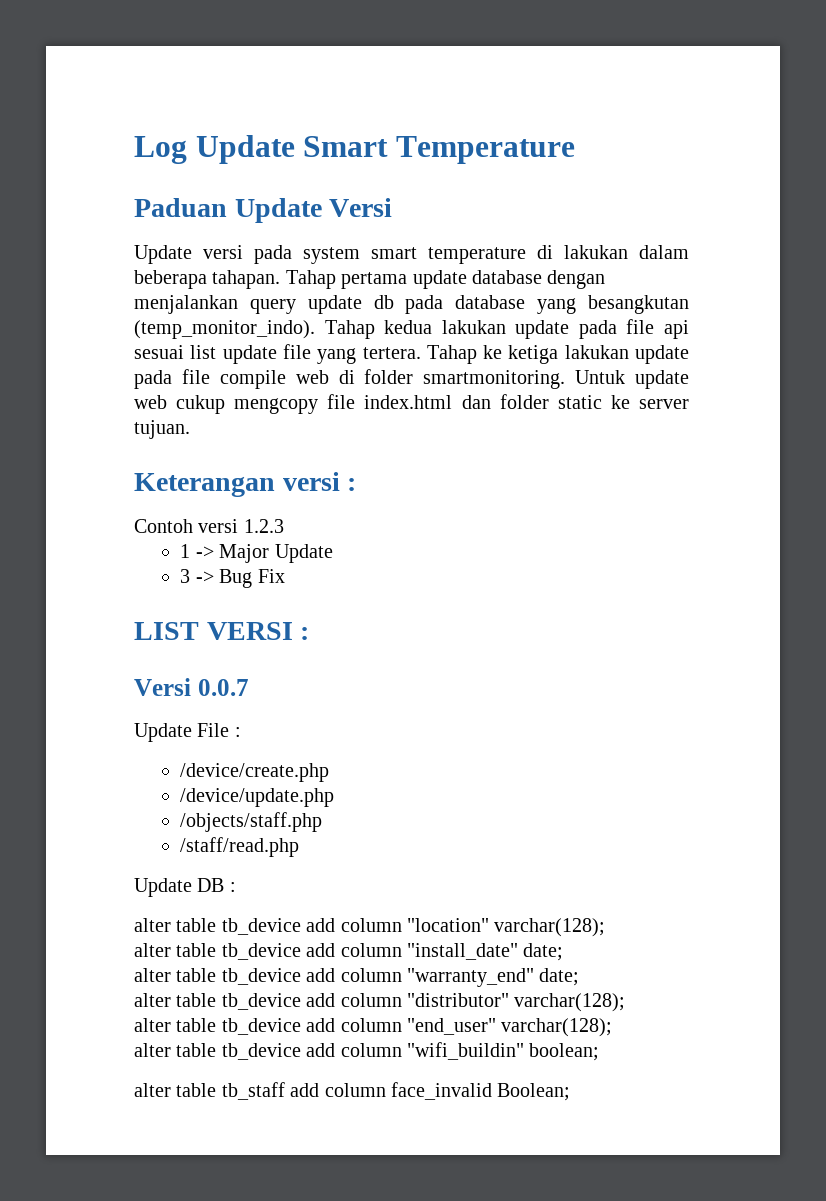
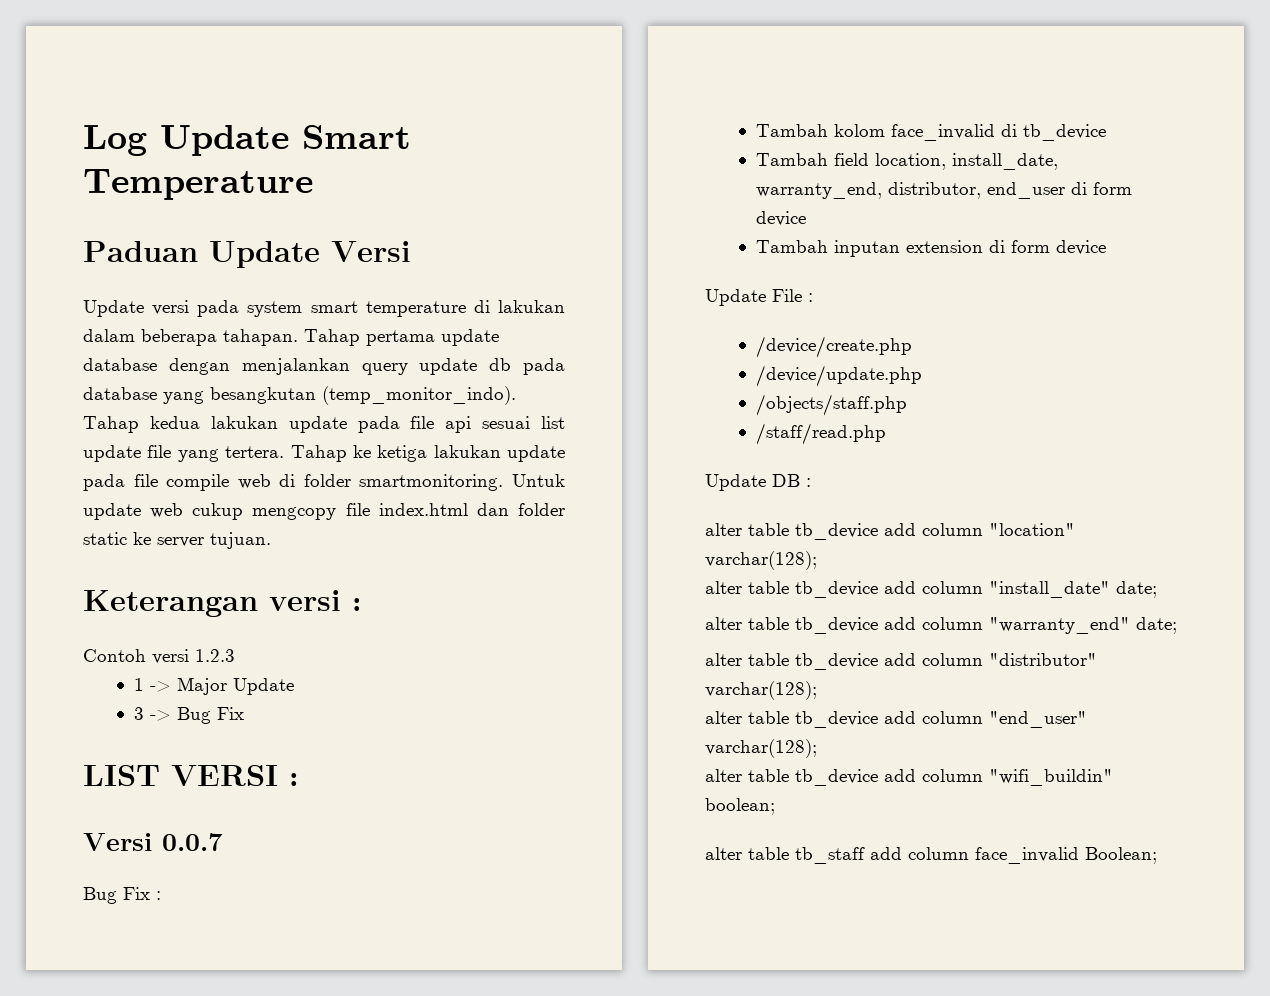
(249, 687) none -> [83,887,161,904] [756,124,1107,141] [756,153,1059,170] [756,182,1133,199] [756,211,807,226] [756,240,1107,257] // Bug Fix : // Tambah kolom face_invalid di tb_device // Tambah field location, install_date, warranty_end, distributor, end_user di form device // Tambah inputan extension di form device

